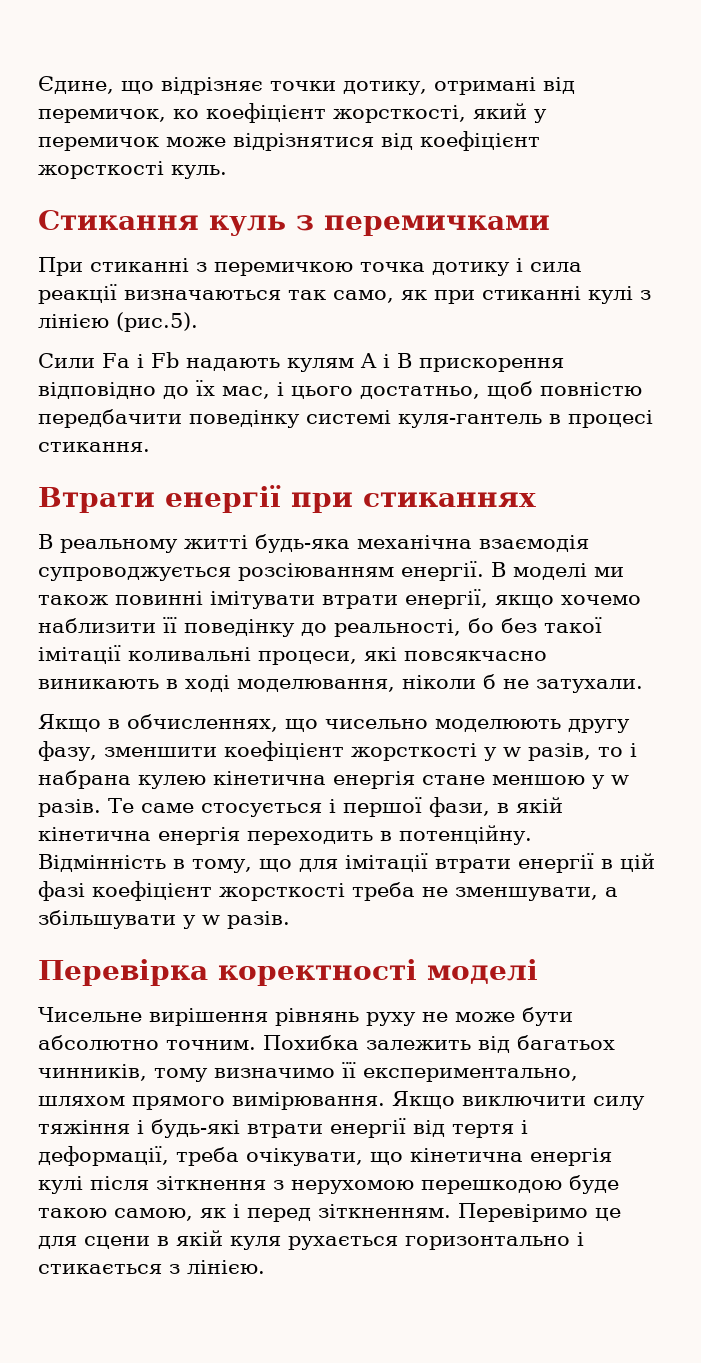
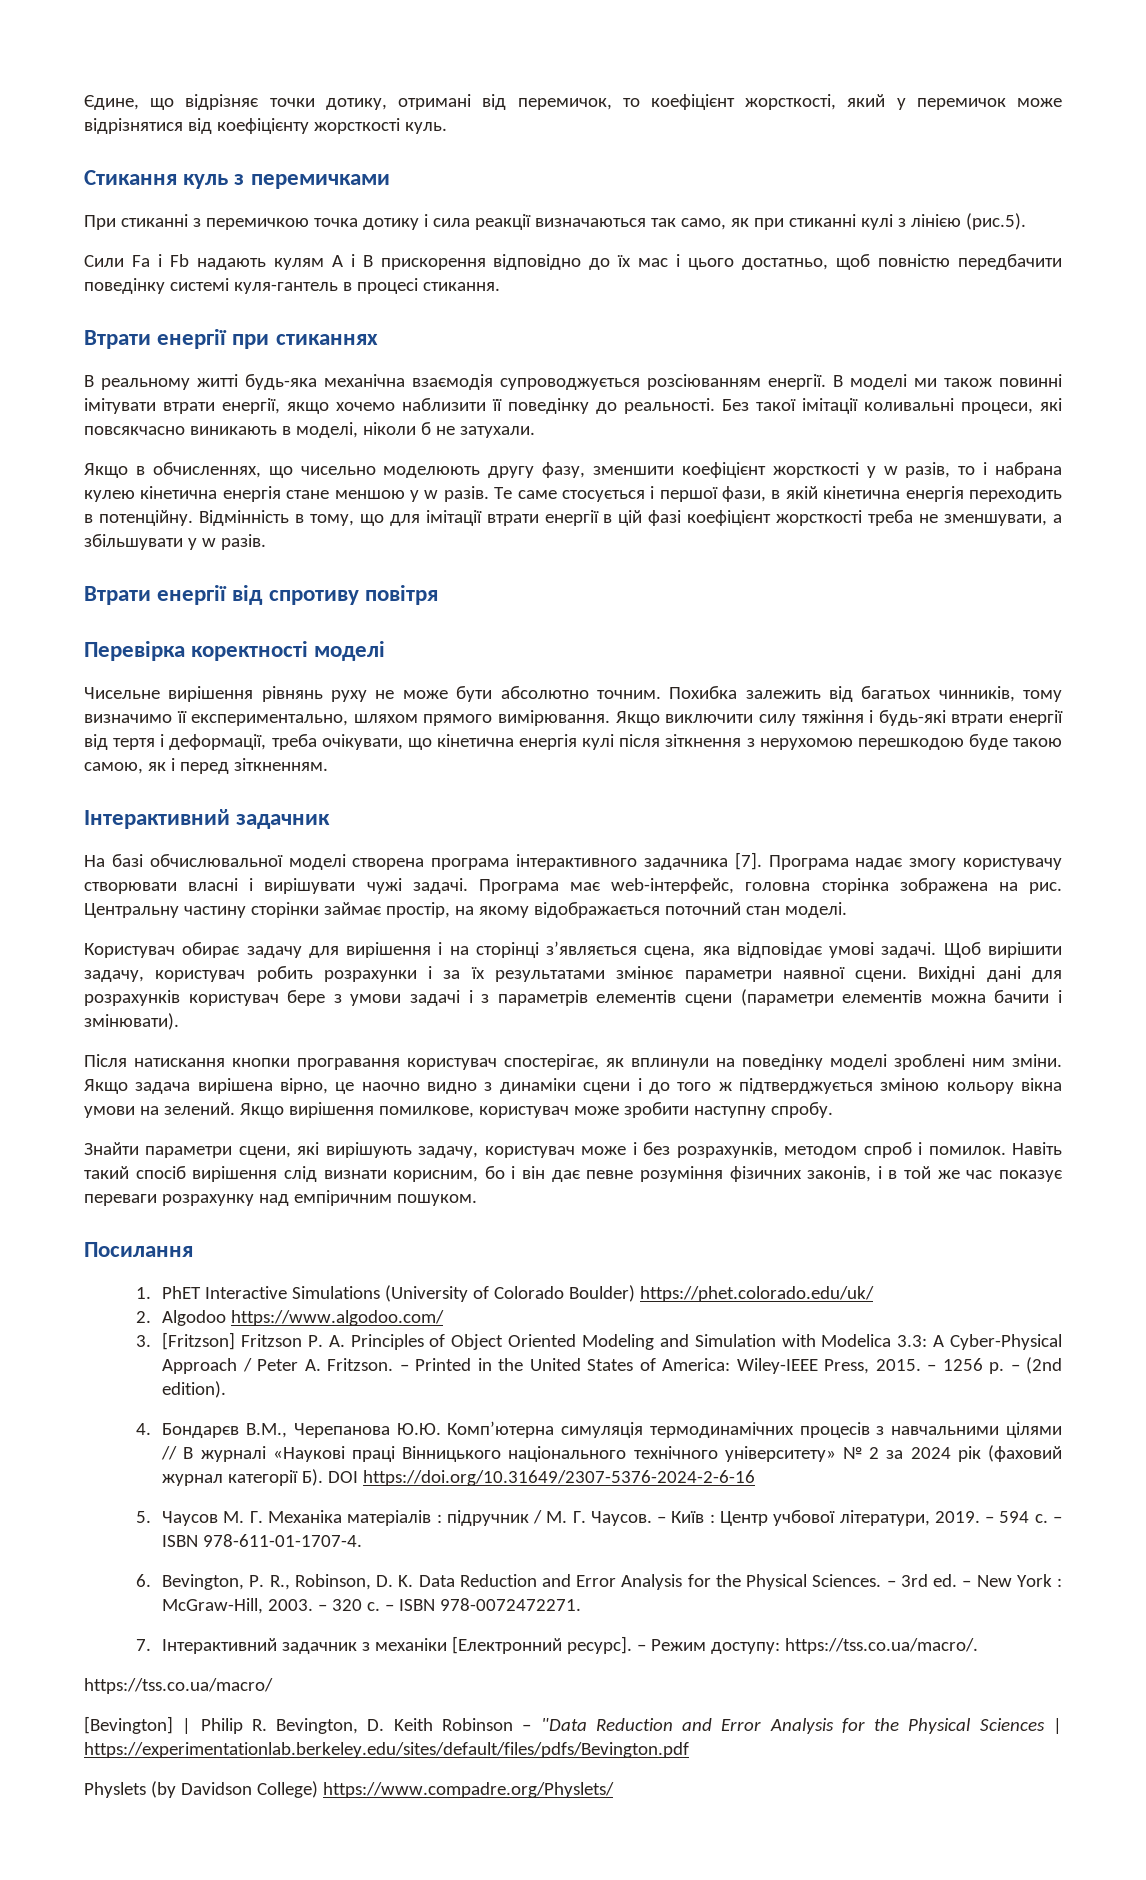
[173,109,199,119] ко -> [622,98,640,107] то
[420,131,540,151] коефіцієнт -> [216,118,309,134] коефіцієнту
[222,386,270,399] мас, -> [638,258,669,267] мас
[334,618,537,637] реальності, бо без -> [624,398,749,414] реальності. Без
[185,675,395,692] ході моделювання, -> [295,422,358,438] моделі,
(290, 920) none -> [84,585,438,605] // Втрати енергії від спротиву повітря
[458,1203,621,1222] [38,1230,584,1250] [38,1260,265,1274] Перевіримо це для сцени в якій куля рухається горизонтально і стикається з лінією. -> [84,809,331,829] [84,852,1063,870] [84,878,1062,894] [84,902,847,918] [84,941,1062,958] [84,966,1063,982] [84,989,1063,1006] [84,1013,179,1030] [84,1054,1062,1070] [84,1078,1063,1094] [84,1102,833,1118] [84,1142,1063,1158] [84,1166,1064,1182] [84,1190,477,1206] [84,1242,193,1257] [136,1285,875,1302] [136,1310,445,1326] [136,1332,1062,1350] [162,1357,1062,1374] [162,1381,227,1398] [136,1421,1062,1438] [161,1445,1062,1462] [162,1469,756,1486] [136,1510,1062,1526] [162,1534,363,1547] [136,1574,1062,1590] [162,1598,582,1614] [136,1636,979,1654] [84,1678,273,1694] [84,1716,1063,1734] [84,1742,689,1758] [84,1781,614,1798] // Інтерактивний задачник // На базі обчислювальної моделі створена програма інтерактивного задачника [7]. Програма надає змогу користувачу створювати власні і вирішувати чужі задачі. Програма має web-інтерфейс, головна сторінка зображена на рис. Центральну частину сторінки займає простір, на якому відображається поточний стан моделі. // Користувач обирає задачу для вирішення і на сторінці з’являється сцена, яка відповідає умові задачі. Щоб вирішити задачу, користувач робить розрахунки і за їх результатами змінює параметри наявної сцени. Вихідні дані для розрахунків користувач бере з умови задачі і з параметрів елементів сцени (параметри елементів можна бачити і змінювати). // Після натискання кнопки програвання користувач спостерігає, як вплинули на поведінку моделі зроблені ним зміни. Якщо задача вирішена вірно, це наочно видно з динаміки сцени і до того ж підтверджується зміною кольору вікна умови на зелений. Якщо вирішення помилкове, користувач може зробити наступну спробу. // Знайти параметри сцени, які вирішують задачу, користувач може і без розрахунків, методом спроб і помилок. Навіть такий спосіб вирішення слід визнати корисним, бо і він дає певне розуміння фізичних законів, і в той же час показує переваги розрахунку над емпіричним пошуком. // Посилання // 1. PhET Interactive Simulations (University of Colorado Boulder) https://phet.colorado.edu/uk/ // 2. Algodoo https://www.algodoo.com/ // 3. [Fritzson] Fritzson P. А. Principles of Object Oriented Modeling and Simulation with Modelica 3.3: A Cyber-Physical Approach / Peter А. Fritzson. – Printed in the United States of America: Wiley-IEEE Press, 2015. – 1256 р. – (2nd edition). // 4. Бондарєв В.М., Черепанова Ю.Ю. Комп’ютерна симуляція термодинамічних процесів з навчальними цілями // В журналі «Наукові праці Вінницького національного технічного університету» № 2 за 2024 рік (фаховий журнал категорії Б). DOI https://doi.org/10.31649/2307-5376-2024-2-6-16 // 5. Чаусов М. Г. Механіка матеріалів : підручник / М. Г. Чаусов. – Київ : Центр учбової літератури, 2019. – 594 с. – ISBN 978-611-01-1707-4. // 6. Bevington, P. R., Robinson, D. K. Data Reduction and Error Analysis for the Physical Sciences. – 3rd ed. – New York : McGraw-Hill, 2003. – 320 с. – ISBN 978-0072472271. // 7. Інтерактивний задачник з механіки [Електронний ресурс]. – Режим доступу: https://tss.co.ua/macro/. // https://tss.co.ua/macro/ // [Bevington] | Philip R. Bevington, D. Keith Robinson – "Data Reduction and Error Analysis for the Physical Sciences | https://experimentationlab.berkeley.edu/sites/default/files/pdfs/Bevington.pdf // Physlets (by Davidson College) https://www.compadre.org/Physlets/

